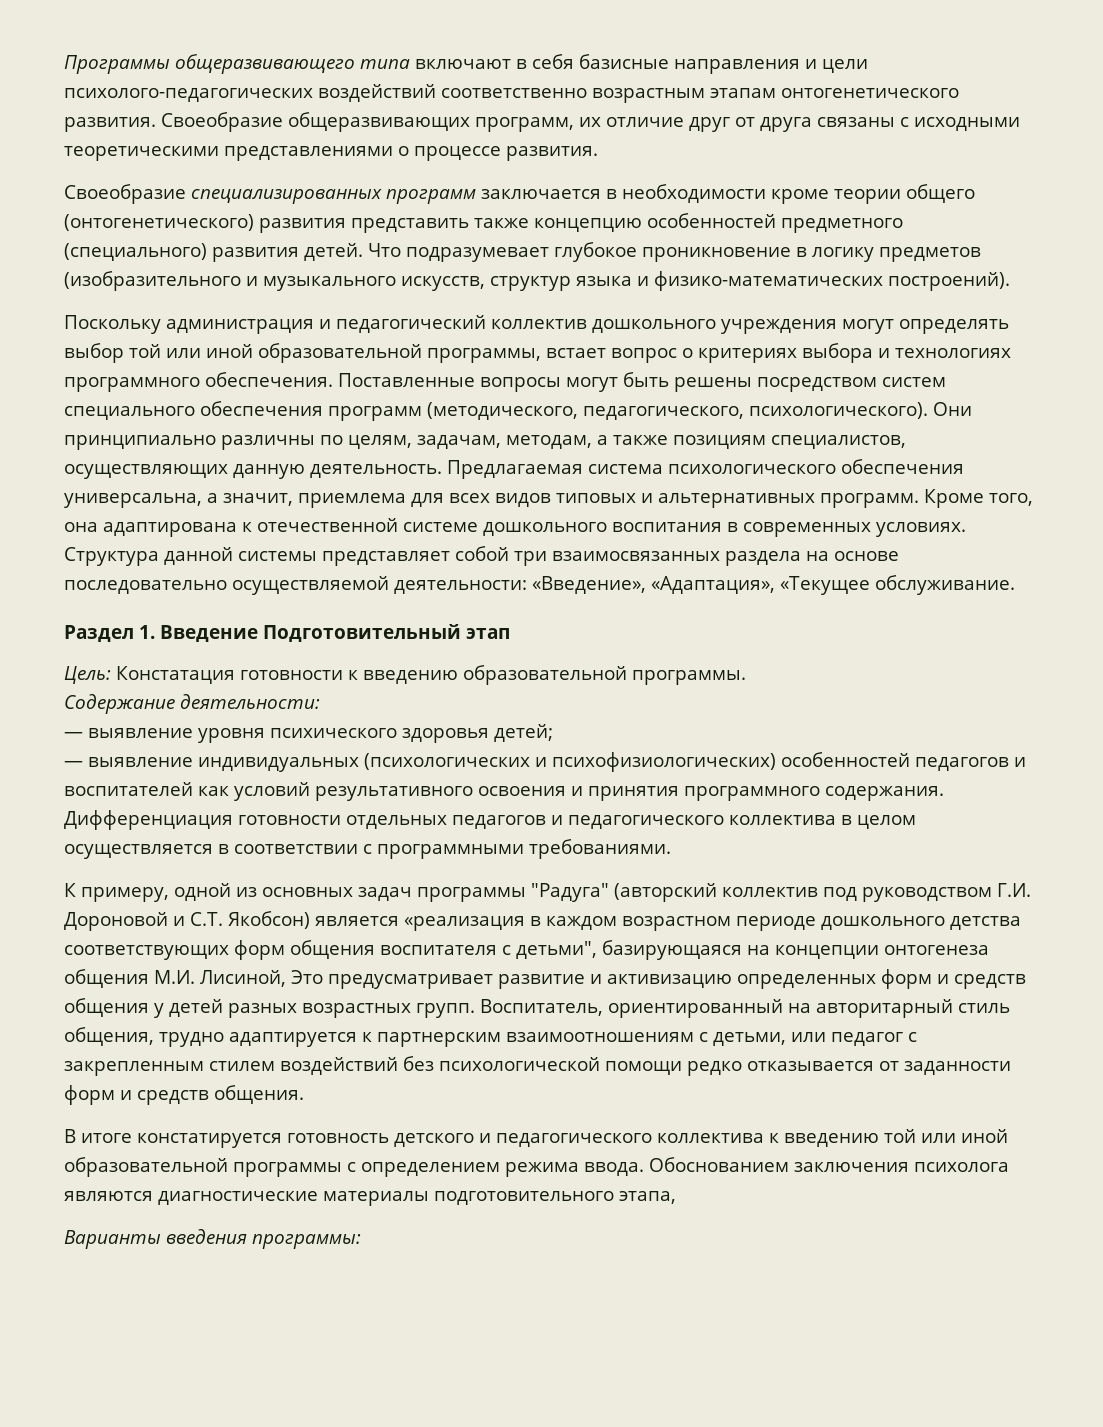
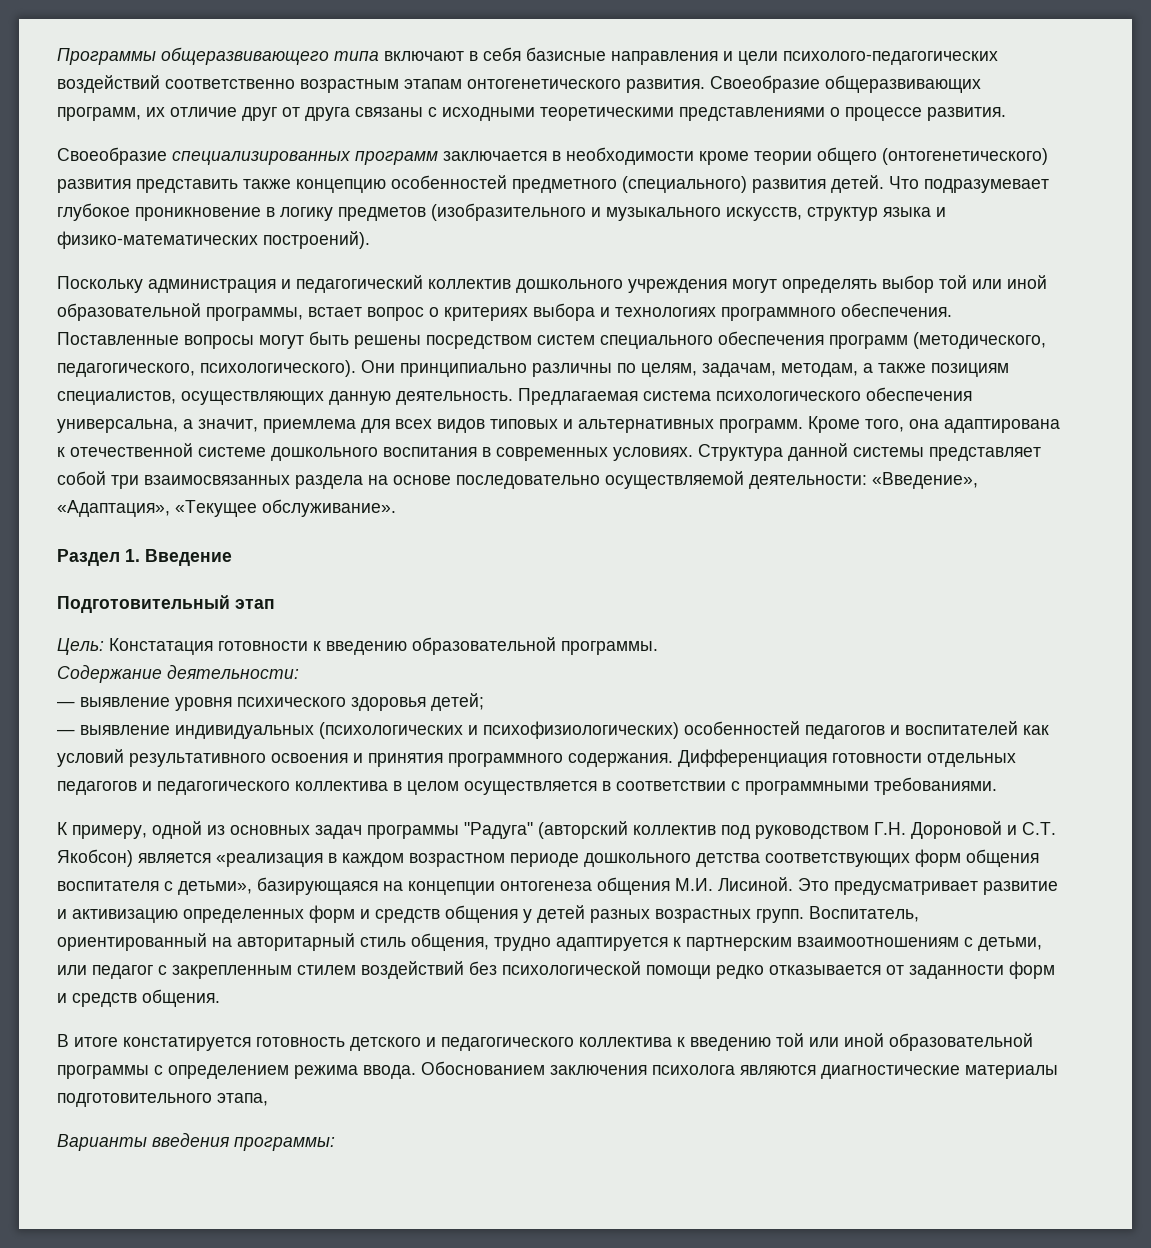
[875,575,1015,595] обслуживание. -> [262,499,396,517] обслуживание».
(258, 633) none -> (232, 557) //
[997,883,1031,897] Г.И. -> [874,822,906,835] Г.Н.
[516,941,597,959] детьми", -> [178,881,252,895] детьми»,
[200,970,286,987] Лисиной, -> [718,877,793,891] Лисиной.

